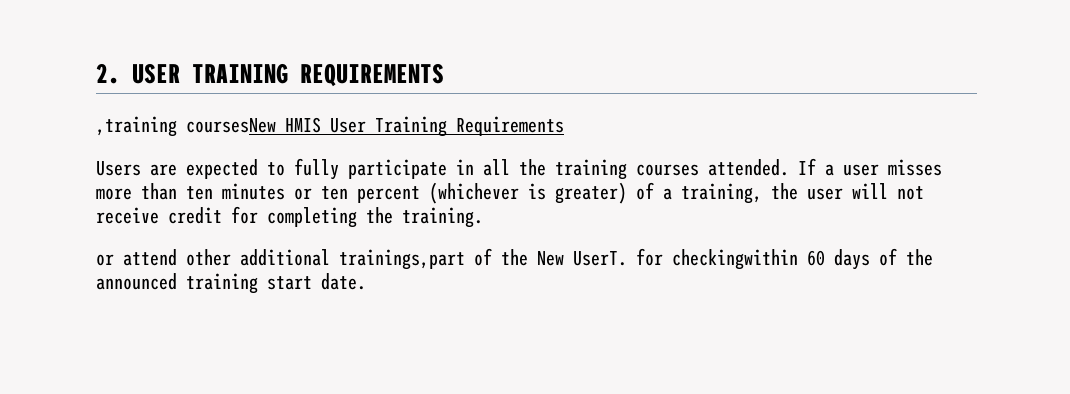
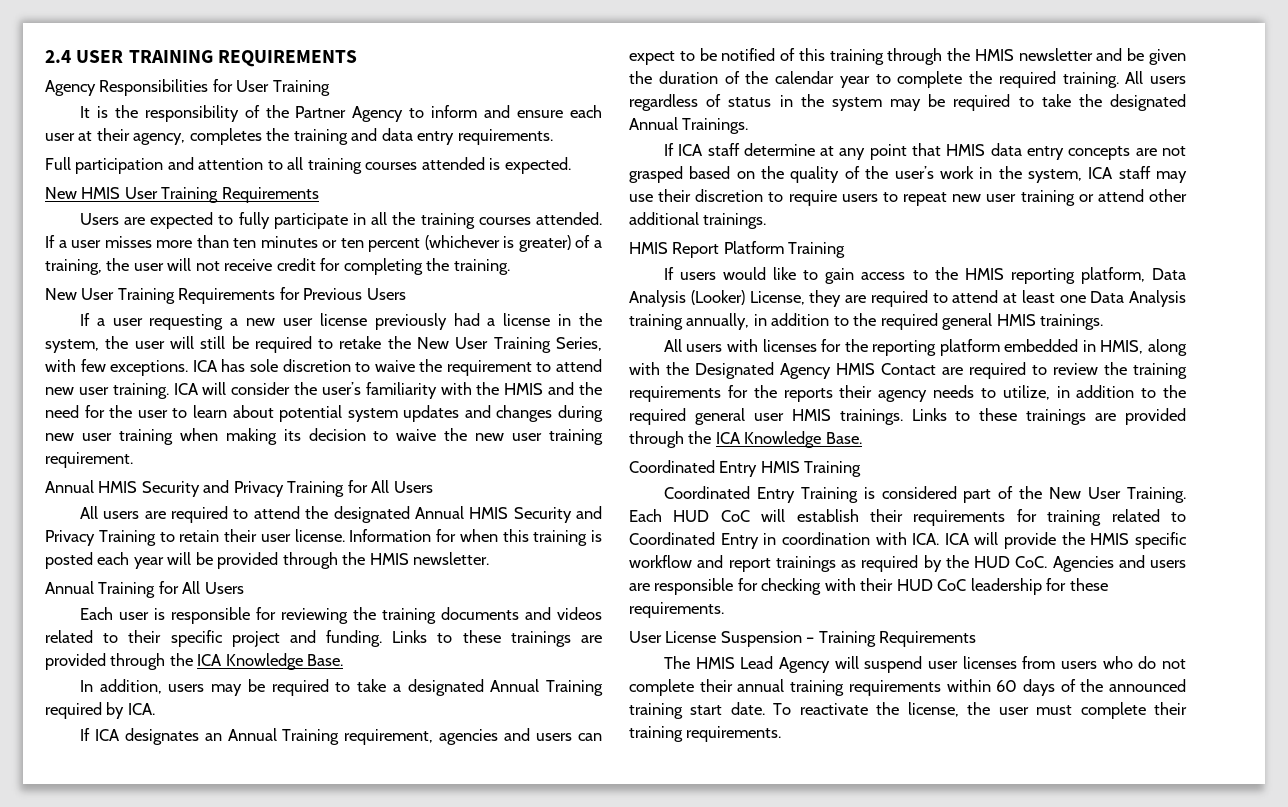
[96,63,120,84] 2. -> [45,50,71,63] 2.4
[96,116,276,137] ,training coursesNew -> [45,79,330,96] [79,105,602,122] [45,128,553,145] [45,157,571,174] [45,187,77,199] Agency Responsibilities for User Training // It is the responsibility of the Partner Agency to inform and ensure each user at their agency, completes the training and data entry requirements. // Full participation and attention to all training courses attended is expected. // New
[96,248,798,270] or attend other additional trainings,part of the New UserT. for checkingwithin -> [45,287,406,304] [79,313,603,330] [45,336,603,353] [45,359,602,376] [45,382,602,399] [45,405,603,422] [45,428,603,445] [45,452,133,468] [45,480,433,497] [79,506,603,523] [45,529,602,546] [45,552,490,569] [45,581,244,598] [79,607,602,624] [45,630,602,647] [45,653,344,670] [79,679,604,696] [45,702,155,719] [79,728,603,745] [629,48,1186,65] [629,71,1186,88] [629,94,1186,111] [629,117,749,134] [663,143,1186,160] [629,166,1187,183] [629,189,1187,206] [629,212,767,229] [629,241,846,258] [663,267,1186,284] [629,290,1186,307] [629,313,1104,330] [663,339,1187,356] [629,362,1187,379] [629,385,1186,402] [629,408,1186,425] [629,431,862,448] [629,460,862,477] [663,486,1186,503] [629,509,1186,526] [629,532,1187,549] [629,555,1186,572] [629,578,1108,595] [629,602,724,618] [629,631,977,647] [663,656,1186,673] [629,679,991,696] New User Training Requirements for Previous Users // If a user requesting a new user license previously had a license in the system, the user will still be required to retake the New User Training Series, with few exceptions. ICA has sole discretion to waive the requirement to attend new user training. ICA will consider the user’s familiarity with the HMIS and the need for the user to learn about potential system updates and changes during new user training when making its decision to waive the new user training requirement. // Annual HMIS Security and Privacy Training for All Users // All users are required to attend the designated Annual HMIS Security and Privacy Training to retain their user license. Information for when this training is posted each year will be provided through the HMIS newsletter. // Annual Training for All Users // Each user is responsible for reviewing the training documents and videos related to their specific project and funding. Links to these trainings are provided through the ICA Knowledge Base. // In addition, users may be required to take a designated Annual Training required by ICA. // If ICA designates an Annual Training requirement, agencies and users can expect to be notified of this training through the HMIS newsletter and be given the duration of the calendar year to complete the required training. All users regardless of status in the system may be required to take the designated Annual Trainings. // If ICA staff determine at any point that HMIS data entry concepts are not grasped based on the quality of the user’s work in the system, ICA staff may use their discretion to require users to repeat new user training or attend other additional trainings. // HMIS Report Platform Training // If users would like to gain access to the HMIS reporting platform, Data Analysis (Looker) License, they are required to attend at least one Data Analysis training annually, in addition to the required general HMIS trainings. // All users with licenses for the reporting platform embedded in HMIS, along with the Designated Agency HMIS Contact are required to review the training requirements for the reports their agency needs to utilize, in addition to the required general user HMIS trainings. Links to these trainings are provided through the ICA Knowledge Base. // Coordinated Entry HMIS Training // Coordinated Entry Training is considered part of the New User Training. Each HUD CoC will establish their requirements for training related to Coordinated Entry in coordination with ICA. ICA will provide the HMIS specific workflow and report trainings as required by the HUD CoC. Agencies and users are responsible for checking with their HUD CoC leadership for these requirements. // User License Suspension – Training Requirements // The HMIS Lead Agency will suspend user licenses from users who do not complete their annual training requirements within
(366, 281) none -> [773,702,1187,719] [629,726,782,742] To reactivate the license, the user must complete their training requirements.

